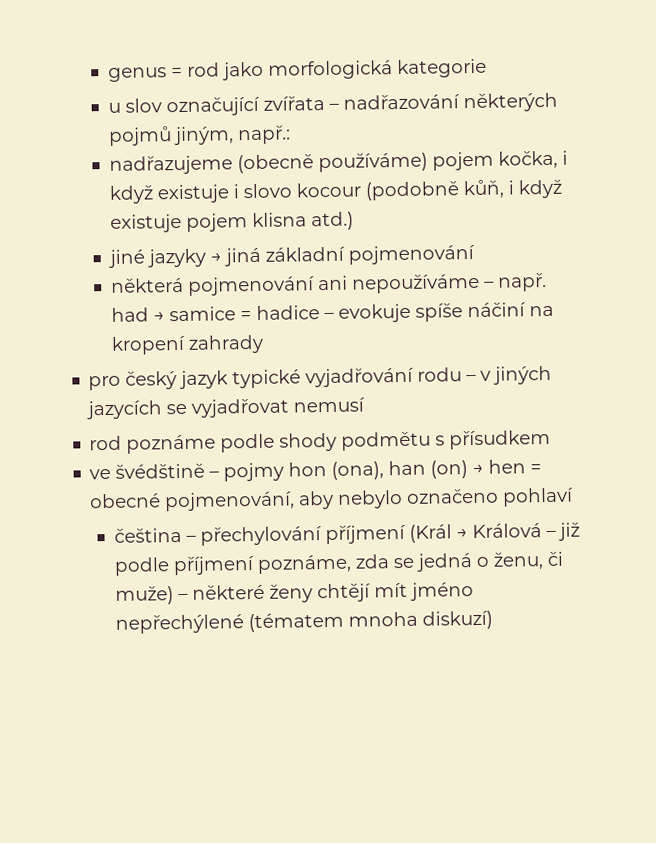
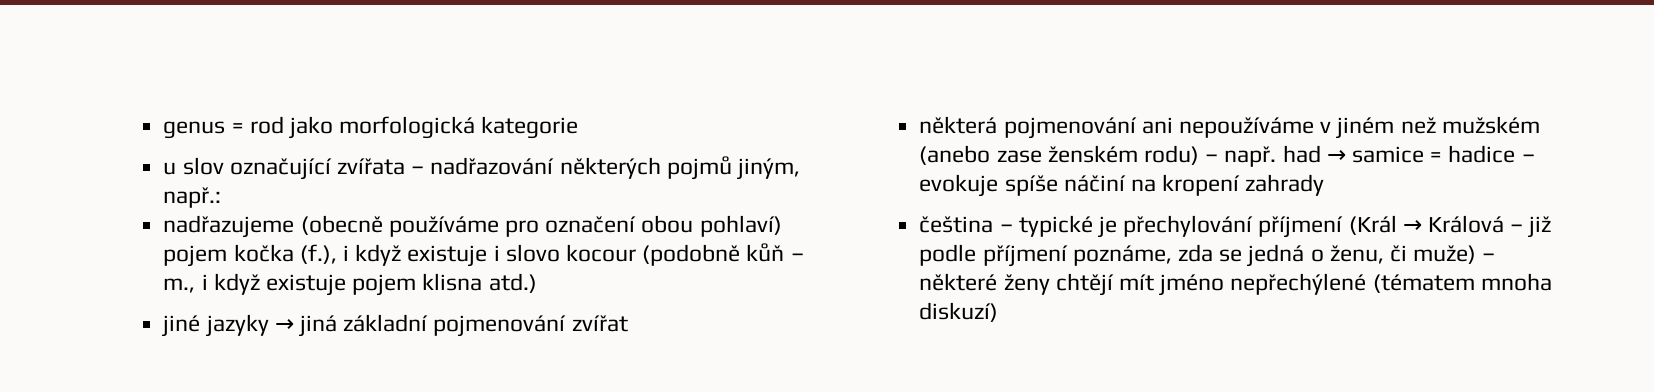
[318,150,559,173] používáme) pojem kočka, -> [388,215,782,237] [163,244,337,267] používáme pro označení obou pohlaví) pojem kočka (f.),
[463,179,505,199] kůň, -> [746,243,804,262] [163,278,196,293] kůň – m.,
(476, 254) none -> [571,315,628,332] zvířat
(481, 283) none -> [1320,116,1540,139] [919,145,1200,165] v jiném než mužském (anebo zase ženském rodu)
[88,365,553,391] [86,397,366,420] [89,429,552,454] [89,459,543,482] [89,487,575,512] // pro český jazyk typické vyjadřování rodu – v jiných jazycích se vyjadřovat nemusí // rod poznáme podle shody podmětu s přísudkem // ve švédštině – pojmy hon (ona), han (on) → hen = obecné pojmenování, aby nebylo označeno pohlaví -> (1325, 185) none
(198, 538) none -> [1018,215,1118,238] typické je

